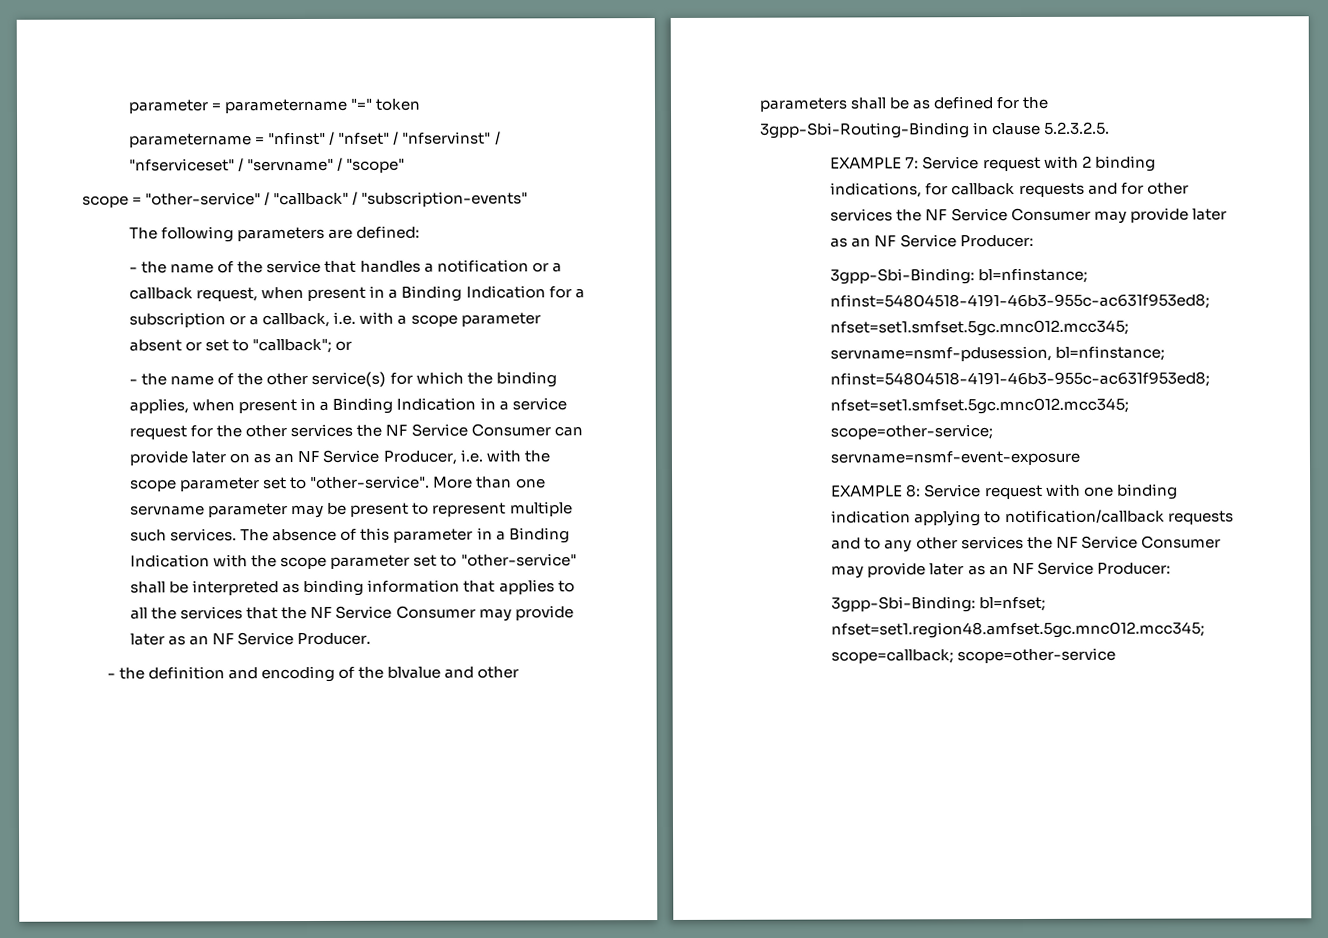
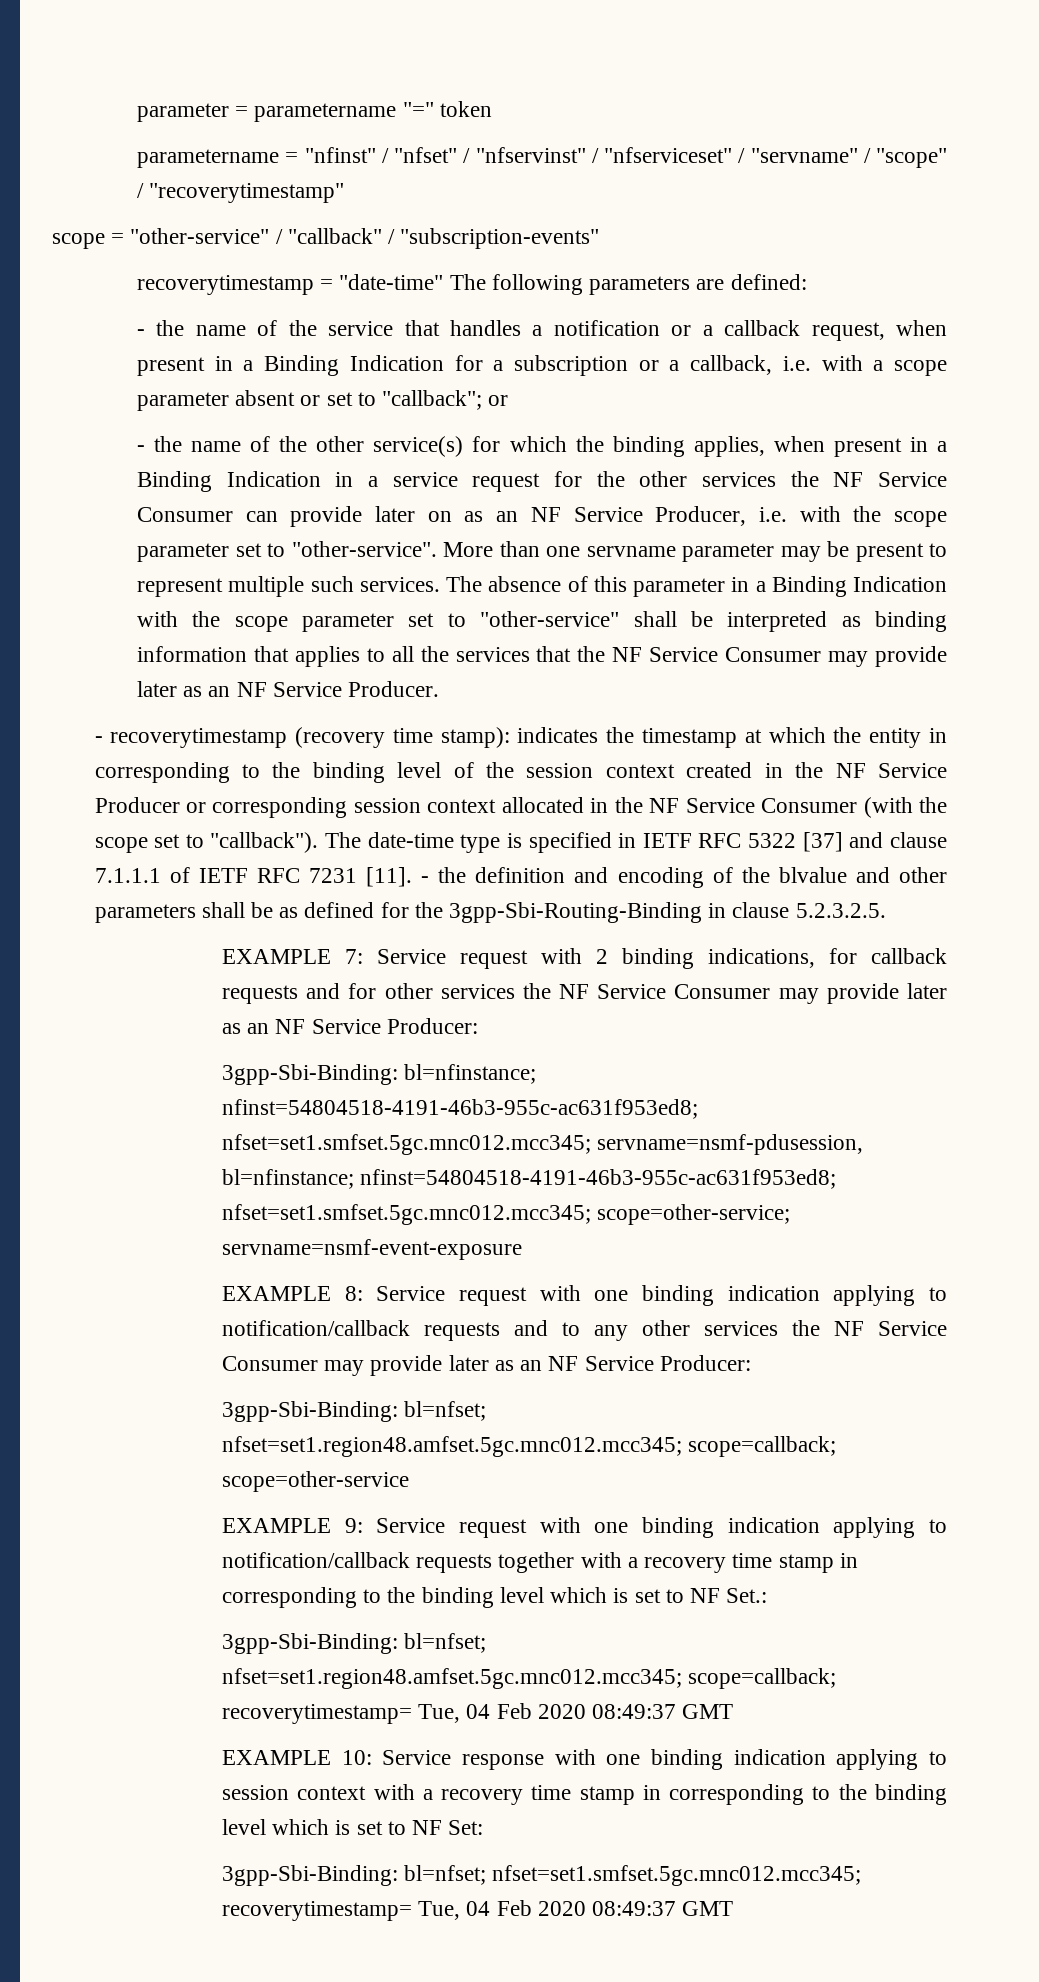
(406, 165) none -> [137,183,345,203] / "recoverytimestamp"
(529, 199) none -> [137,274,444,295] recoverytimestamp = "date-time"
(116, 676) none -> [110,727,948,748] [94,762,947,783] [94,797,947,818] [94,832,948,853] [94,867,430,887] recoverytimestamp (recovery time stamp): indicates the timestamp at which the entity in corresponding to the binding level of the session context created in the NF Service Producer or corresponding session context allocated in the NF Service Consumer (with the scope set to "callback"). The date-time type is specified in IETF RFC 5322 [37] and clause 7.1.1.1 of IETF RFC 7231 [11]. -
(1117, 655) none -> [222,1517,947,1538] [222,1552,858,1573] [222,1587,768,1608] [222,1633,487,1654] [222,1668,837,1689] [222,1703,734,1724] [222,1749,947,1770] [222,1784,947,1805] [222,1819,484,1835] [222,1865,862,1886] [222,1900,734,1921] // EXAMPLE 9: Service request with one binding indication applying to notification/callback requests together with a recovery time stamp in corresponding to the binding level which is set to NF Set.: // 3gpp-Sbi-Binding: bl=nfset; nfset=set1.region48.amfset.5gc.mnc012.mcc345; scope=callback; recoverytimestamp= Tue, 04 Feb 2020 08:49:37 GMT // EXAMPLE 10: Service response with one binding indication applying to session context with a recovery time stamp in corresponding to the binding level which is set to NF Set: // 3gpp-Sbi-Binding: bl=nfset; nfset=set1.smfset.5gc.mnc012.mcc345; recoverytimestamp= Tue, 04 Feb 2020 08:49:37 GMT

